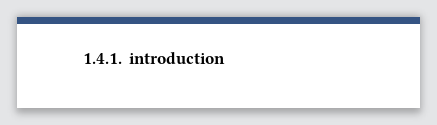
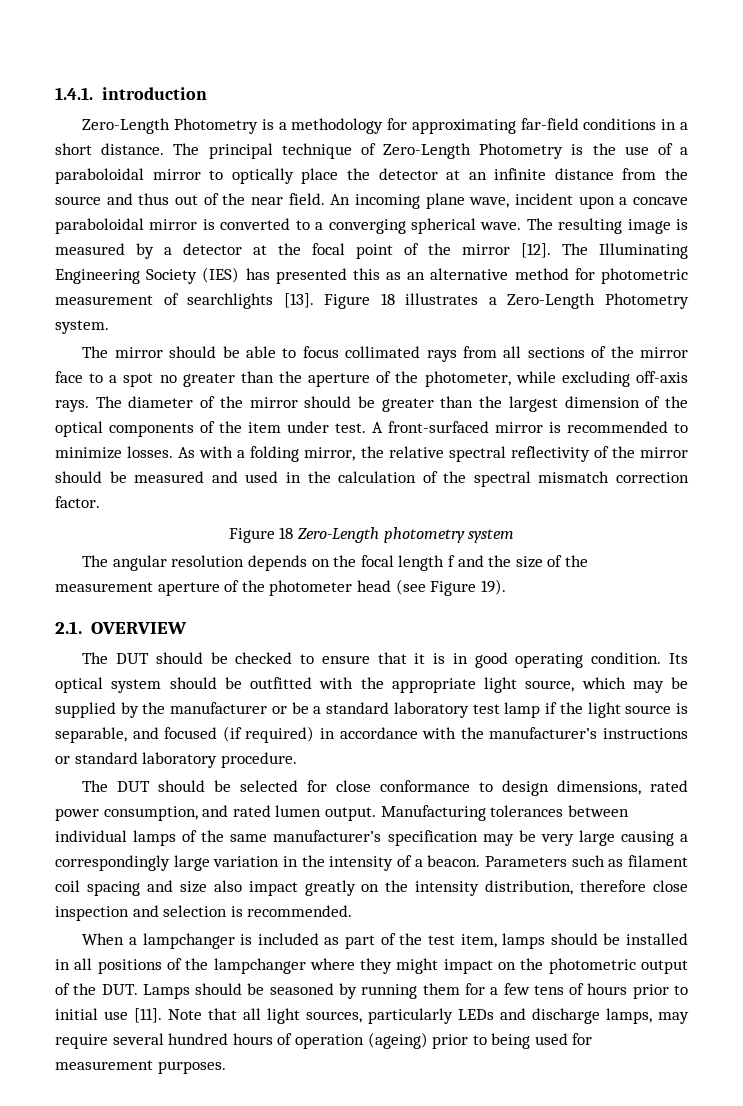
(226, 58) none -> [82,118,688,134] [55,143,688,159] [55,168,688,184] [55,193,688,209] [55,218,688,234] [55,243,688,259] [55,267,688,284] [55,293,689,309] [55,320,109,334] [82,346,688,362] [55,371,688,387] [55,396,688,412] [55,421,688,437] [55,446,688,462] [55,471,689,487] [55,496,100,508] [228,527,515,543] [82,555,588,571] [55,579,506,596] [55,621,187,634] [82,652,688,668] [55,677,688,693] [55,702,689,718] [55,726,689,743] [55,752,297,768] [82,780,688,796] [55,805,629,821] [55,830,689,846] [55,855,688,871] [55,880,688,896] [55,905,353,921] [82,933,688,949] [55,958,688,974] [55,983,688,999] [55,1008,689,1024] [55,1032,593,1049] [55,1060,226,1074] // Zero-Length Photometry is a methodology for approximating far-field conditions in a short distance. The principal technique of Zero-Length Photometry is the use of a paraboloidal mirror to optically place the detector at an infinite distance from the source and thus out of the near field. An incoming plane wave, incident upon a concave paraboloidal mirror is converted to a converging spherical wave. The resulting image is measured by a detector at the focal point of the mirror [12]. The Illuminating Engineering Society (IES) has presented this as an alternative method for photometric measurement of searchlights [13]. Figure 18 illustrates a Zero-Length Photometry system. // The mirror should be able to focus collimated rays from all sections of the mirror face to a spot no greater than the aperture of the photometer, while excluding off-axis rays. The diameter of the mirror should be greater than the largest dimension of the optical components of the item under test. A front-surfaced mirror is recommended to minimize losses. As with a folding mirror, the relative spectral reflectivity of the mirror should be measured and used in the calculation of the spectral mismatch correction factor. // Figure 18 Zero-Length photometry system // The angular resolution depends on the focal length f and the size of the measurement aperture of the photometer head (see Figure 19). // 2.1. OVERVIEW // The DUT should be checked to ensure that it is in good operating condition. Its optical system should be outfitted with the appropriate light source, which may be supplied by the manufacturer or be a standard laboratory test lamp if the light source is separable, and focused (if required) in accordance with the manufacturer’s instructions or standard laboratory procedure. // The DUT should be selected for close conformance to design dimensions, rated power consumption, and rated lumen output. Manufacturing tolerances between individual lamps of the same manufacturer’s specification may be very large causing a correspondingly large variation in the intensity of a beacon. Parameters such as filament coil spacing and size also impact greatly on the intensity distribution, therefore close inspection and selection is recommended. // When a lampchanger is included as part of the test item, lamps should be installed in all positions of the lampchanger where they might impact on the photometric output of the DUT. Lamps should be seasoned by running them for a few tens of hours prior to initial use [11]. Note that all light sources, particularly LEDs and discharge lamps, may require several hundred hours of operation (ageing) prior to being used for measurement purposes.

